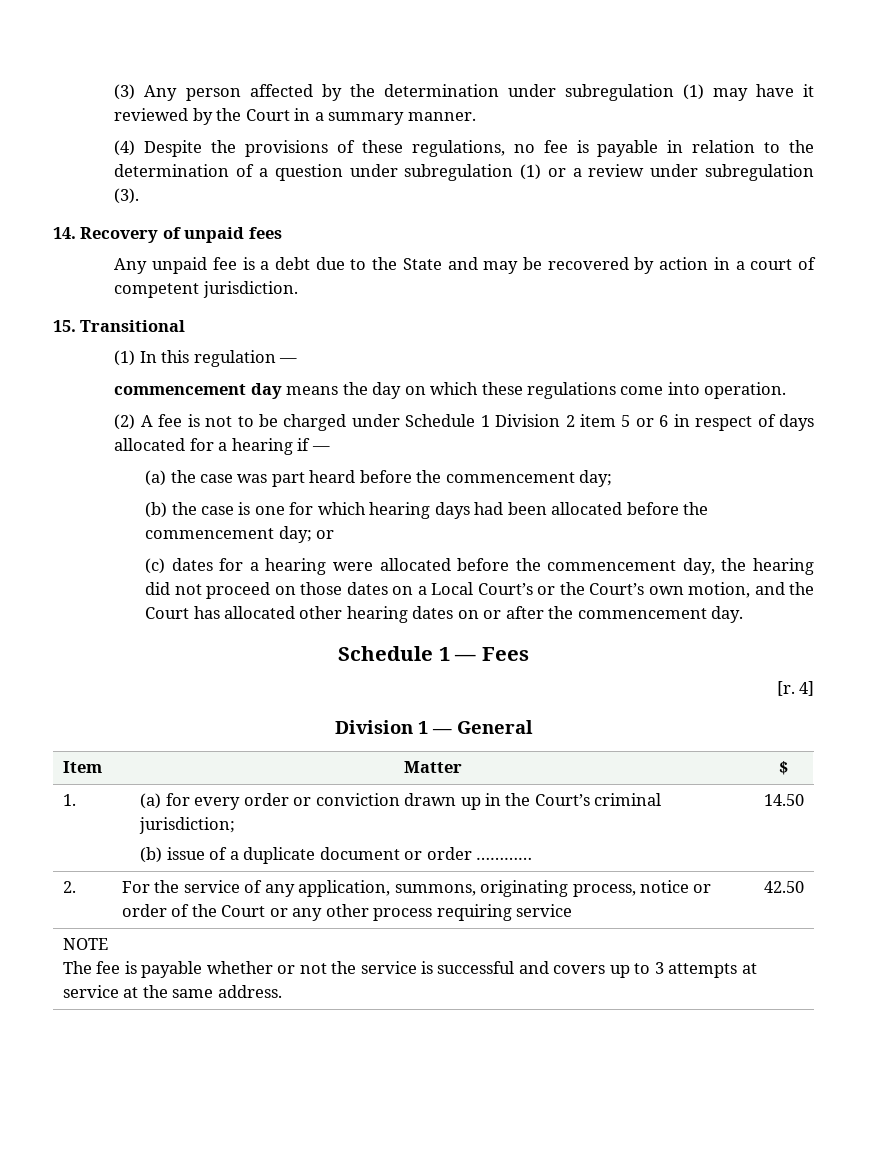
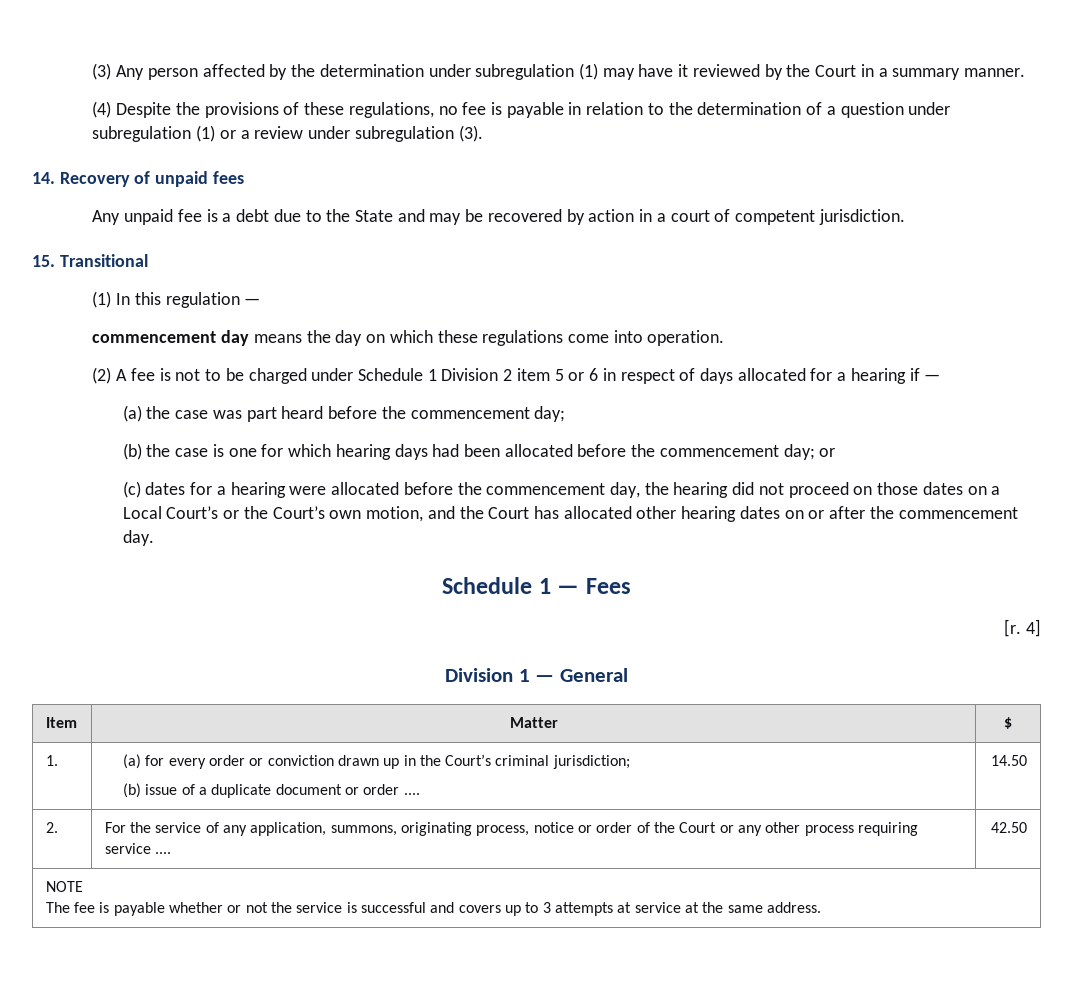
[475,857,532,860] ………… -> [403,793,420,795] ....
(572, 910) none -> [155,852,172,854] ....

